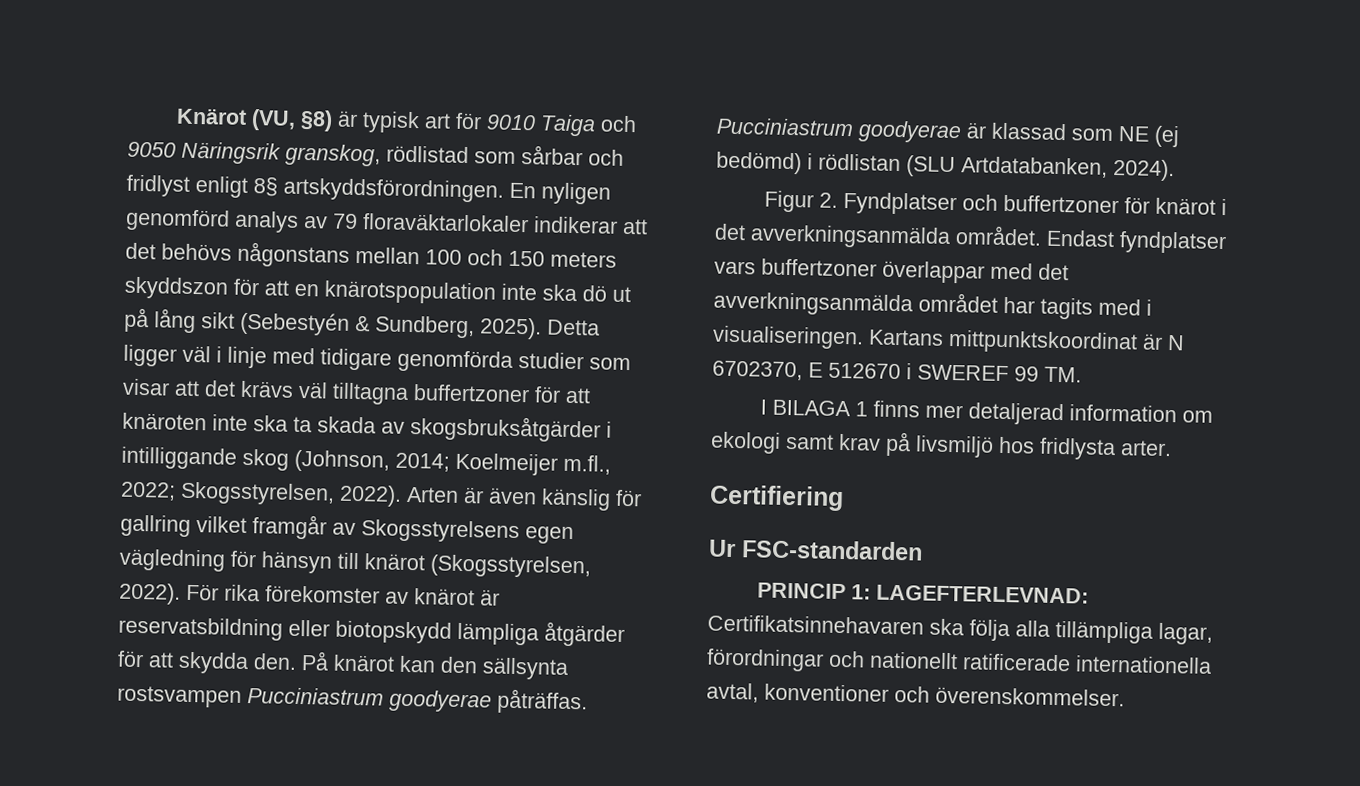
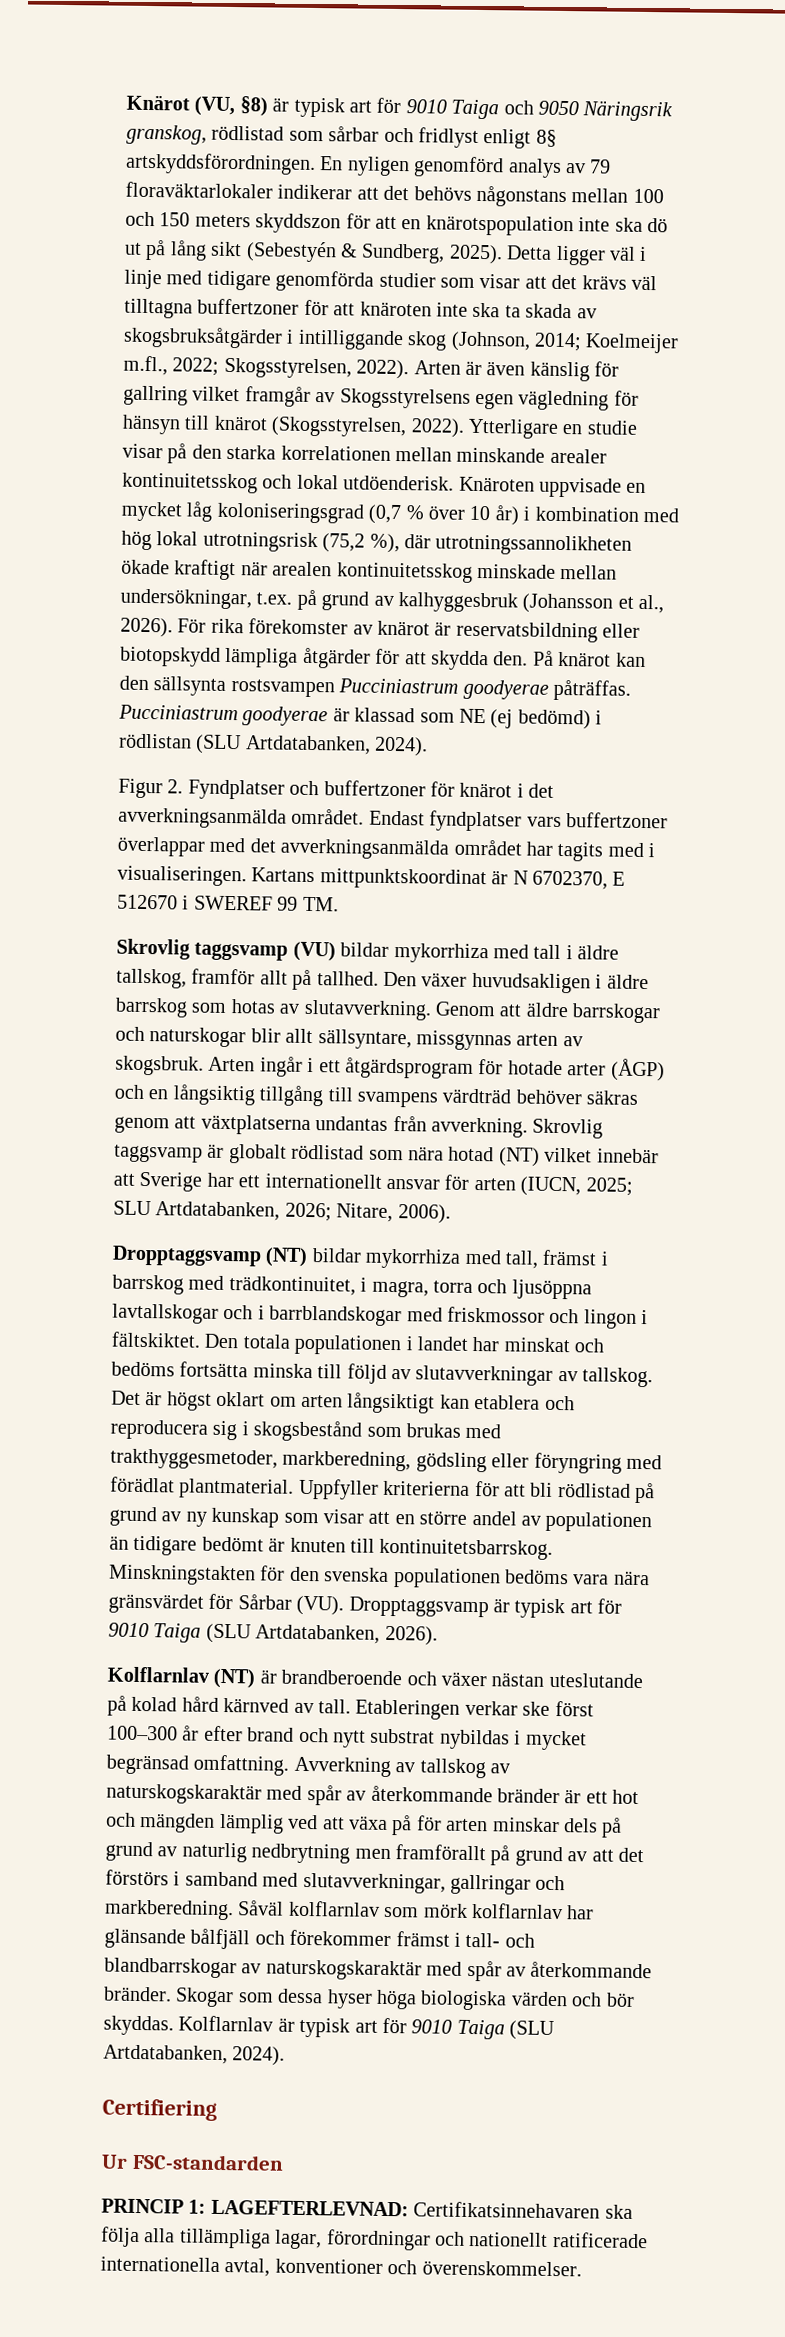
(181, 593) none -> [468,418,638,439] [122,443,607,464] [122,472,647,498] [121,501,679,526] [121,530,633,556] [121,559,618,583] [120,588,665,614] [120,617,173,638] Ytterligare en studie visar på den starka korrelationen mellan minskande arealer kontinuitetsskog och lokal utdöenderisk. Knäroten uppvisade en mycket låg koloniseringsgrad (0,7 % över 10 år) i kombination med hög lokal utrotningsrisk (75,2 %), där utrotningssannolikheten ökade kraftigt när arealen kontinuitetsskog minskade mellan undersökningar, t.ex. på grund av kalhyggesbruk (Johansson et al., 2026).
[759,399,1213,426] [710,431,1172,461] I BILAGA 1 finns mer detaljerad information om ekologi samt krav på livsmiljö hos fridlysta arter. -> [116,938,620,964] [116,968,649,994] [115,997,661,1024] [115,1026,583,1051] [115,1055,665,1082] [114,1084,639,1108] [114,1114,604,1139] [114,1143,659,1167] [113,1171,633,1197] [113,1200,451,1224] [112,1245,609,1269] [112,1274,592,1300] [112,1303,649,1329] [111,1331,605,1356] [111,1361,654,1388] [111,1390,575,1414] [110,1419,502,1442] [110,1448,662,1474] [110,1476,656,1504] [109,1506,653,1533] [109,1535,554,1560] [108,1564,650,1589] [108,1593,623,1619] [108,1622,438,1646] [107,1666,643,1689] [107,1695,594,1720] [107,1725,587,1751] [106,1754,510,1779] [106,1783,640,1806] [106,1812,623,1838] [105,1841,644,1867] [105,1869,566,1895] [104,1899,595,1921] [104,1928,535,1950] [104,1957,653,1982] [103,1986,635,2011] [103,2015,556,2041] [103,2044,286,2066] Skrovlig taggsvamp (VU) bildar mykorrhiza med tall i äldre tallskog, framför allt på tallhed. Den växer huvudsakligen i äldre barrskog som hotas av slutavverkning. Genom att äldre barrskogar och naturskogar blir allt sällsyntare, missgynnas arten av skogsbruk. Arten ingår i ett åtgärdsprogram för hotade arter (ÅGP) och en långsiktig tillgång till svampens värdträd behöver säkras genom att växtplatserna undantas från avverkning. Skrovlig taggsvamp är globalt rödlistad som nära hotad (NT) vilket innebär att Sverige har ett internationellt ansvar för arten (IUCN, 2025; SLU Artdatabanken, 2026; Nitare, 2006). // Dropptaggsvamp (NT) bildar mykorrhiza med tall, främst i barrskog med trädkontinuitet, i magra, torra och ljusöppna lavtallskogar och i barrblandskogar med friskmossor och lingon i fältskiktet. Den totala populationen i landet har minskat och bedöms fortsätta minska till följd av slutavverkningar av tallskog. Det är högst oklart om arten långsiktigt kan etablera och reproducera sig i skogsbestånd som brukas med trakthyggesmetoder, markberedning, gödsling eller föryngring med förädlat plantmaterial. Uppfyller kriterierna för att bli rödlistad på grund av ny kunskap som visar att en större andel av populationen än tidigare bedömt är knuten till kontinuitetsbarrskog. Minskningstakten för den svenska populationen bedöms vara nära gränsvärdet för Sårbar (VU). Dropptaggsvamp är typisk art för 9010 Taiga (SLU Artdatabanken, 2026). // Kolflarnlav (NT) är brandberoende och växer nästan uteslutande på kolad hård kärnved av tall. Etableringen verkar ske först 100–300 år efter brand och nytt substrat nybildas i mycket begränsad omfattning. Avverkning av tallskog av naturskogskaraktär med spår av återkommande bränder är ett hot och mängden lämplig ved att växa på för arten minskar dels på grund av naturlig nedbrytning men framförallt på grund av att det förstörs i samband med slutavverkningar, gallringar och markberedning. Såväl kolflarnlav som mörk kolflarnlav har glänsande bålfjäll och förekommer främst i tall- och blandbarrskogar av naturskogskaraktär med spår av återkommande bränder. Skogar som dessa hyser höga biologiska värden och bör skyddas. Kolflarnlav är typisk art för 9010 Taiga (SLU Artdatabanken, 2024).

